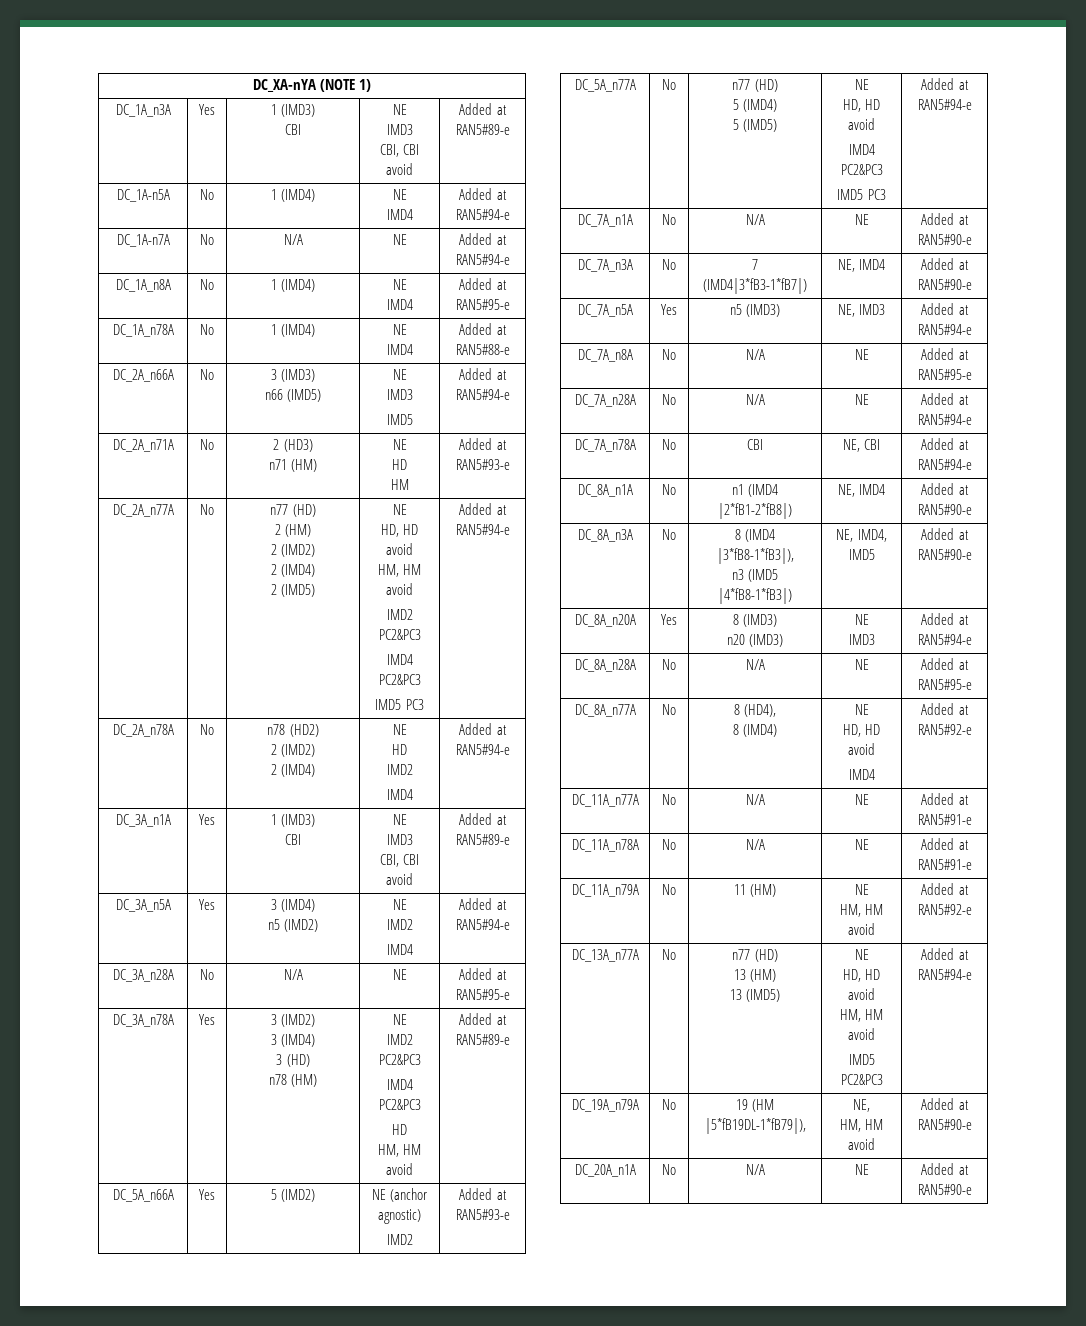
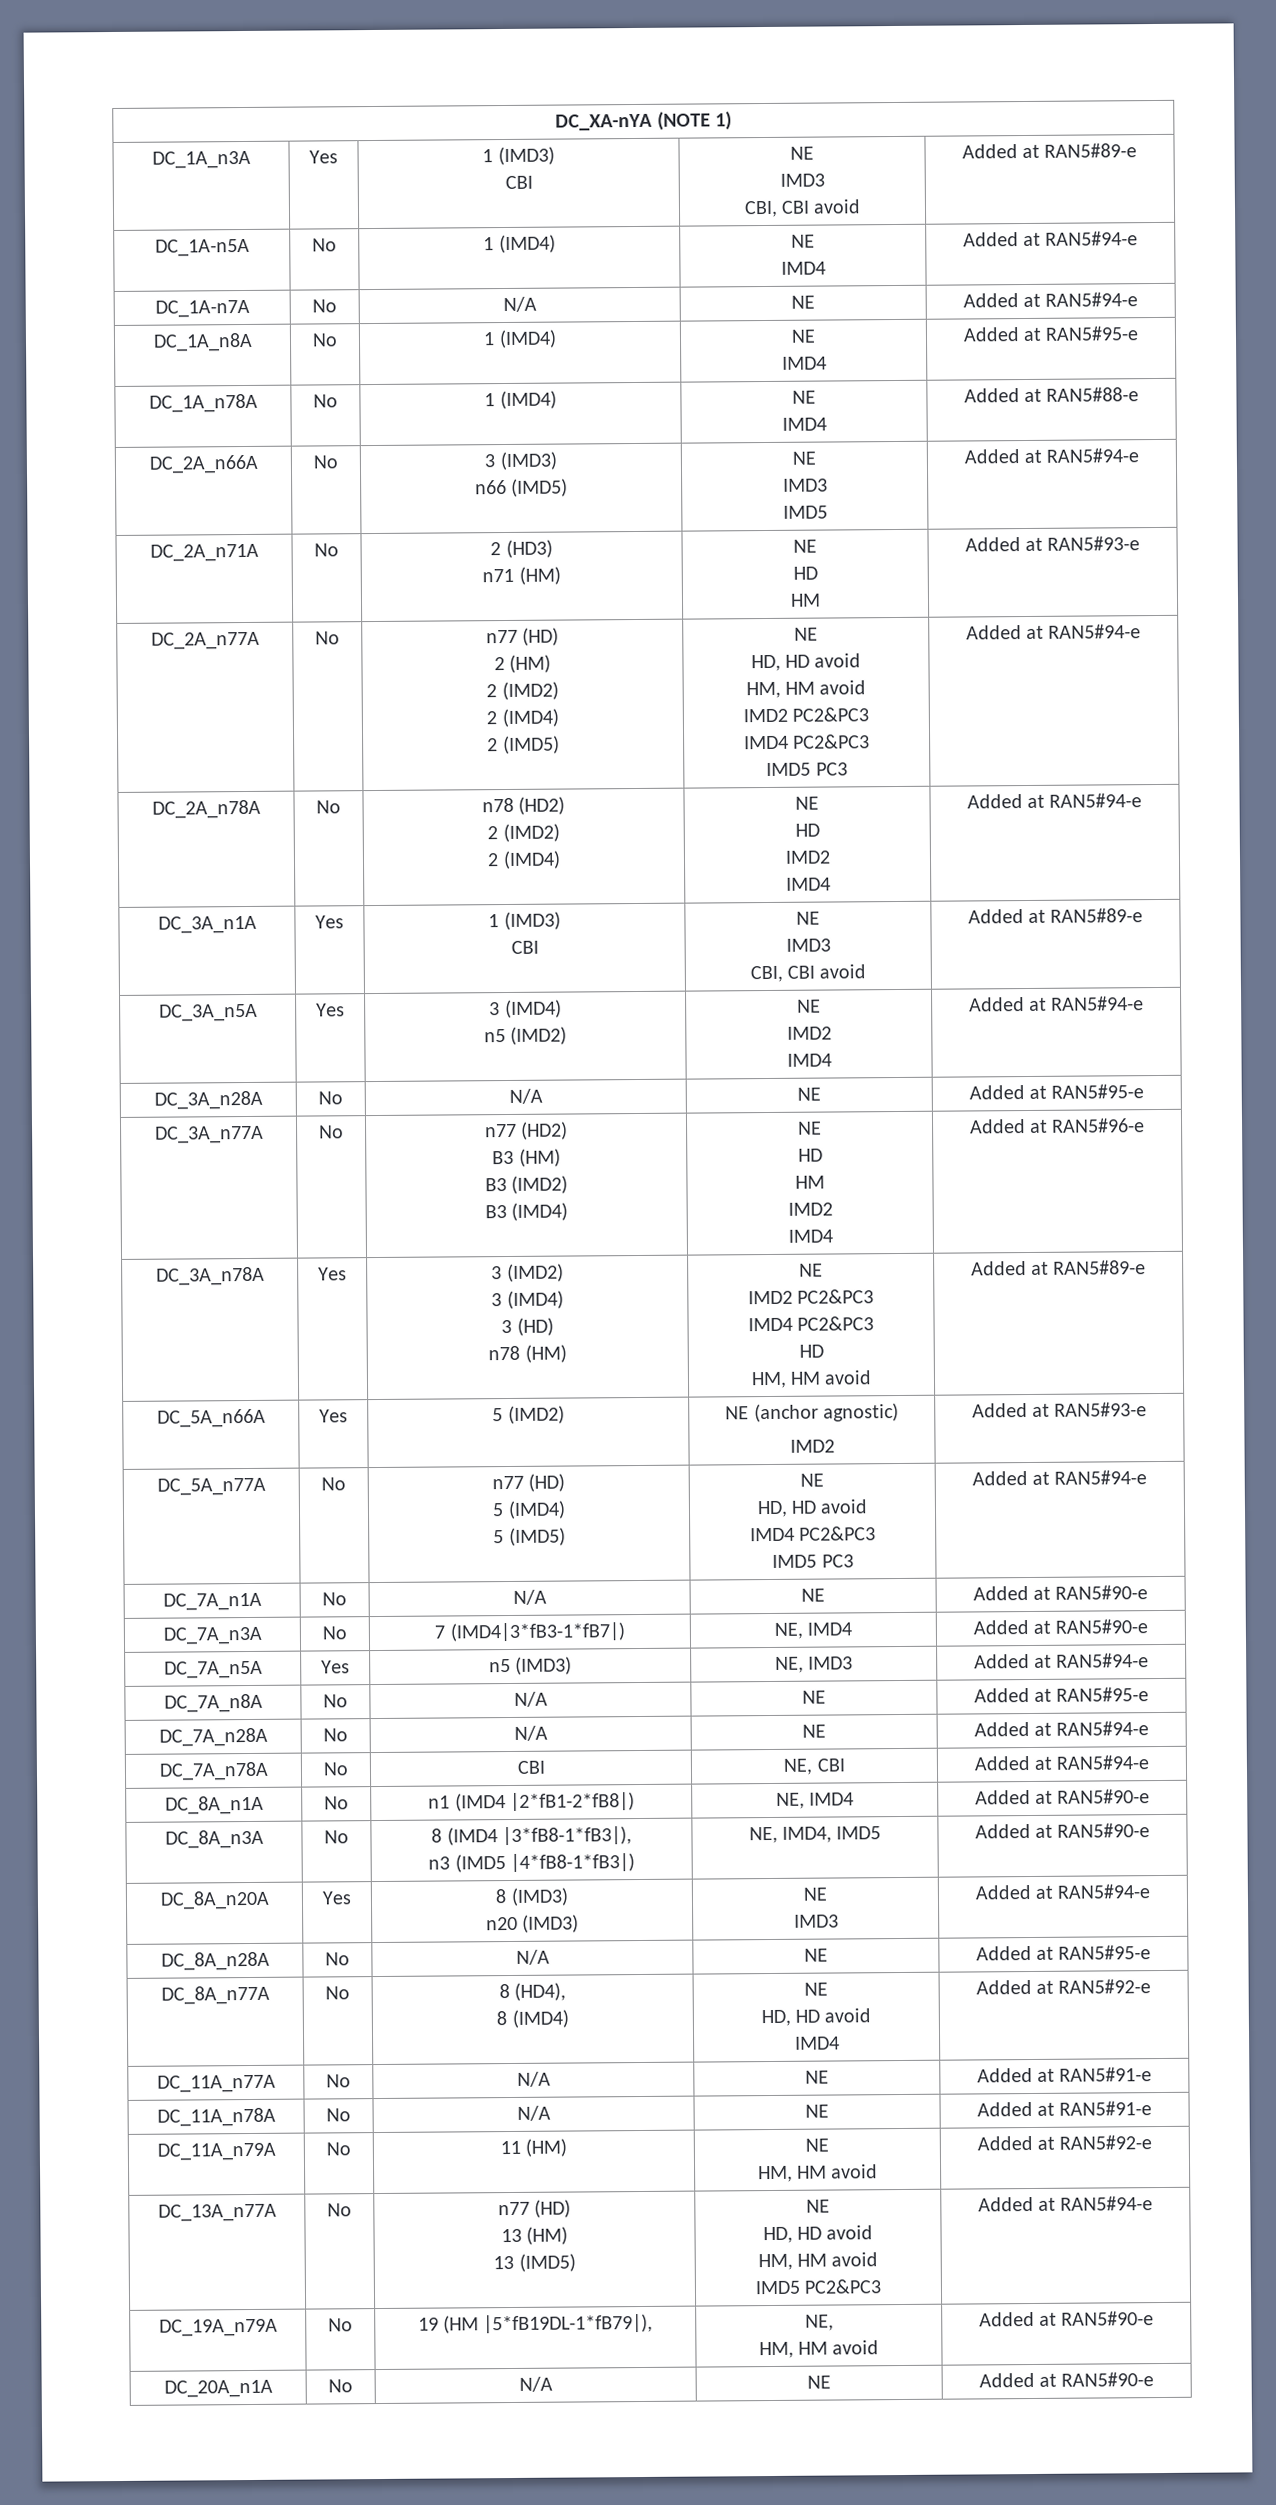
(510, 994) none -> [154,1125,264,1144] [319,1125,344,1139] [484,1121,569,1140] [492,1148,561,1167] [484,1175,569,1194] [484,1202,569,1221] [798,1121,822,1135] [797,1148,823,1162] [795,1175,825,1189] [787,1202,833,1216] [787,1229,833,1243] [968,1118,1146,1134] // DC_3A_n77A | No | n77 (HD2) // B3 (HM) // B3 (IMD2) // B3 (IMD4) | NE // HD // HM // IMD2 // IMD4 | Added at RAN5#96-e

